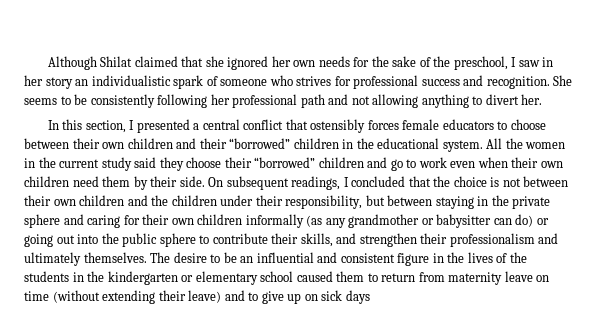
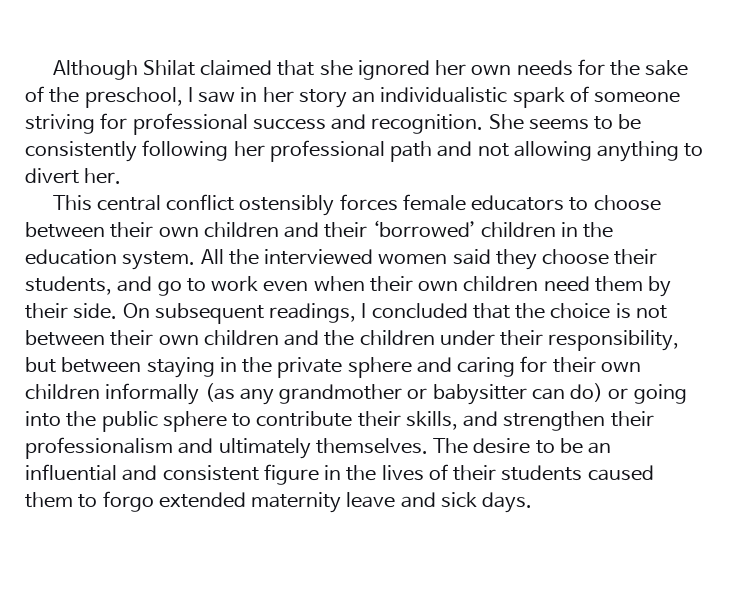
[269,75,332,86] who strives -> [25,114,95,134] striving
[47,119,200,133] In this section, I presented a -> [52,195,92,211] This
[285,119,308,130] that -> (235, 202) none
[229,138,291,149] “borrowed” -> [372,220,476,238] ‘borrowed’
[377,138,440,149] educational -> [25,249,117,265] education
[525,142,566,149] [24,157,132,171] women in the current study -> [264,249,448,265] interviewed women
[254,157,364,168] “borrowed” children -> [25,276,112,295] students,
[56,235,75,244] out -> (687, 394) none
[509,252,527,263] [24,271,550,285] [24,290,370,304] the students in the kindergarten or elementary school caused them to return from maternity leave on time (without extending their leave) and to give up on sick days -> [453,465,654,481] [25,491,533,513] their students caused them to forgo extended maternity leave and sick days.

